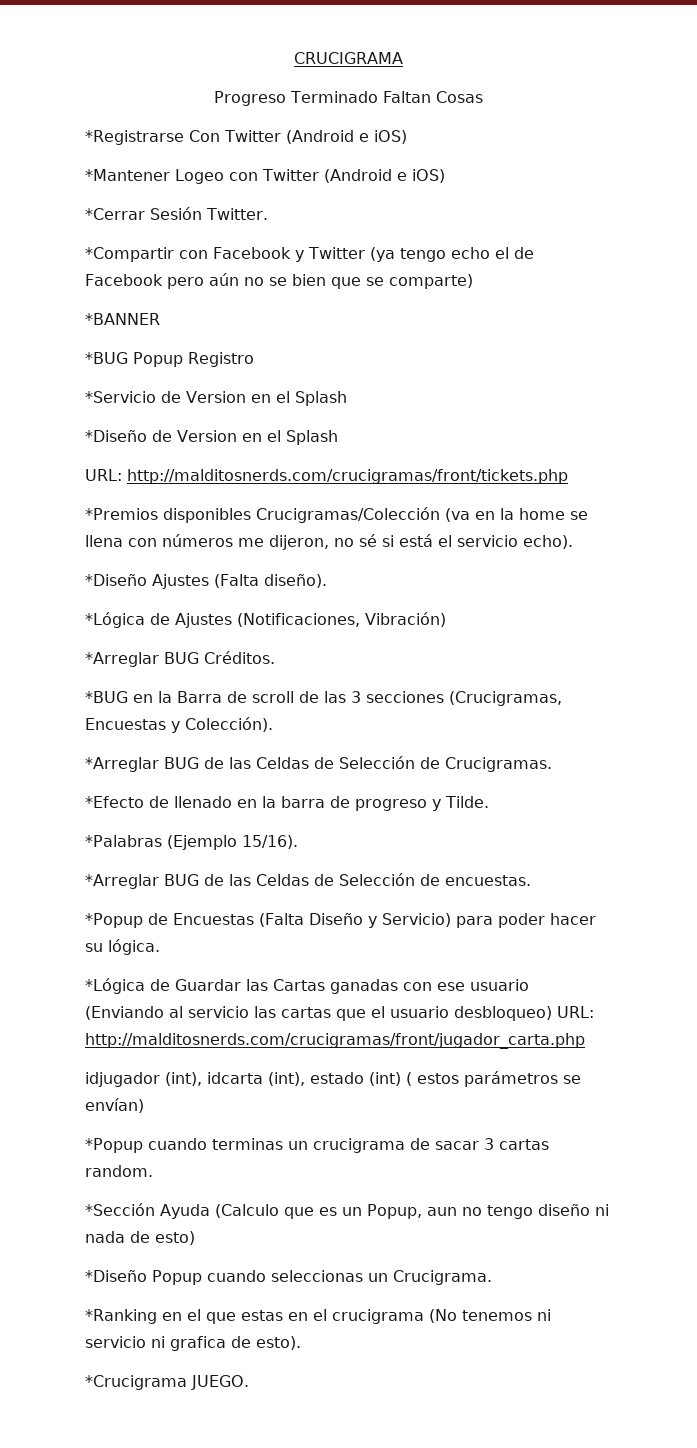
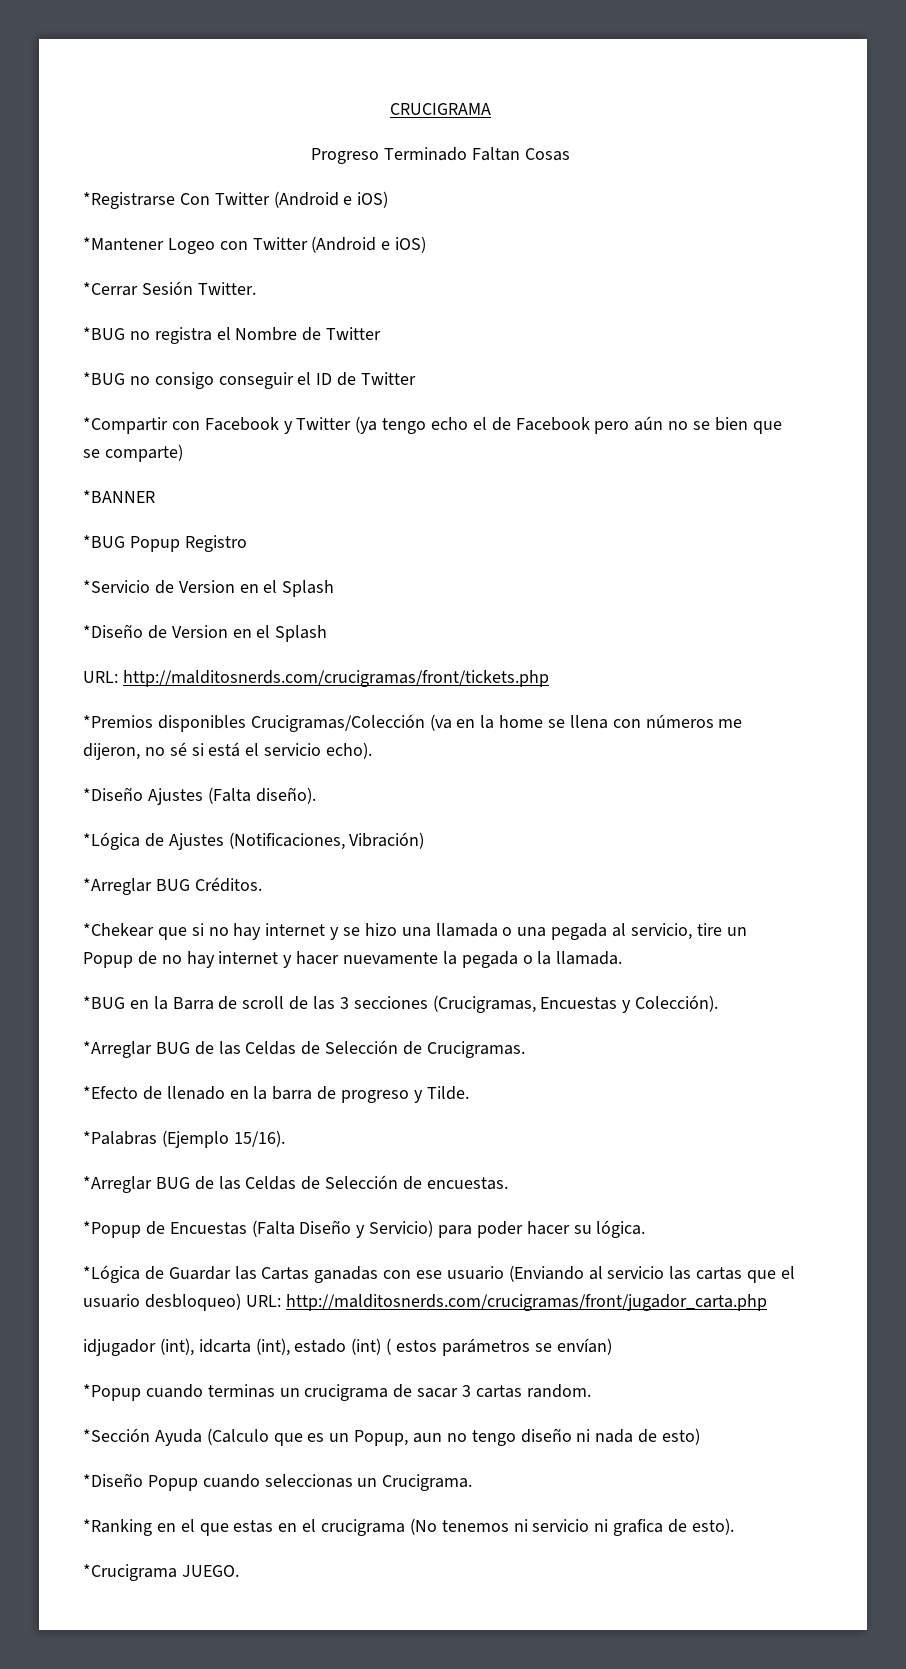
(268, 214) none -> [83,327,382,344] [83,372,417,389] // *BUG no registra el Nombre de Twitter // *BUG no consigo conseguir el ID de Twitter
(275, 657) none -> [83,923,747,940] [83,951,623,968] // *Chekear que si no hay internet y se hizo una llamada o una pegada al servicio, tire un Popup de no hay internet y hacer nuevamente la pegada o la llamada.

